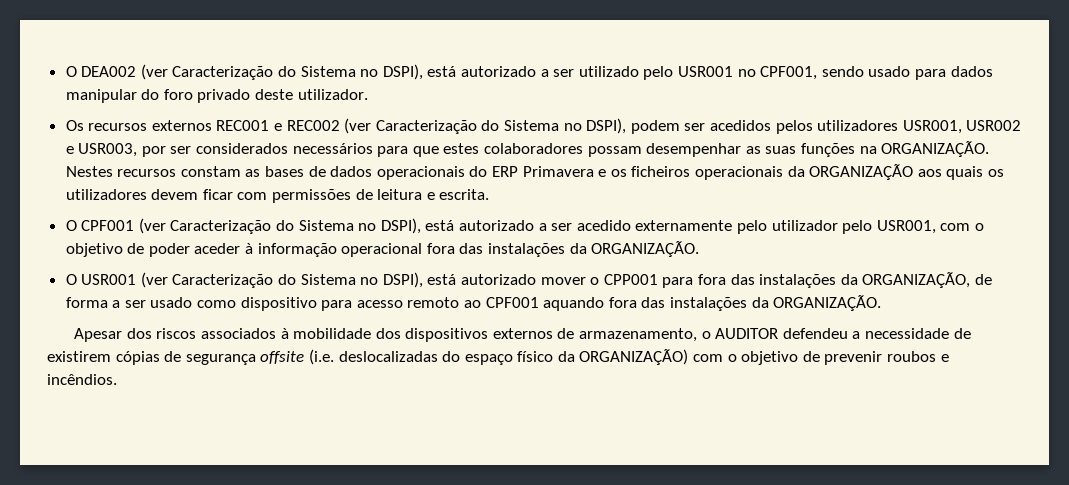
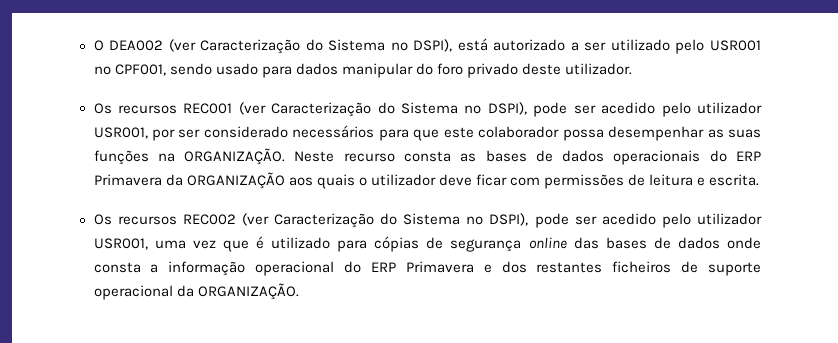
[151,118,1022,134] [65,143,138,157] externos REC001 e REC002 (ver Caracterização do Sistema no DSPI), podem ser acedidos pelos utilizadores USR001, USR002 e USR003, -> [183,102,762,117] [93,127,148,139] REC001 (ver Caracterização do Sistema no DSPI), pode ser acedido pelo utilizador USR001,
[196,143,289,154] considerados -> [203,126,288,138] considerado
[443,143,642,157] estes colaboradores possam -> [443,126,604,141] este colaborador possa
[65,166,241,177] Nestes recursos constam -> [294,151,451,162] Neste recurso consta
[598,166,783,180] e os ficheiros operacionais -> (162, 180) none
[987,169,1004,177] [65,189,199,200] os utilizadores devem -> [358,174,472,186] o utilizador deve
[65,218,984,234] [65,241,700,257] [65,272,992,288] [65,295,882,311] [74,328,971,342] [47,349,949,365] [47,374,117,385] O CPF001 (ver Caracterização do Sistema no DSPI), está autorizado a ser acedido externamente pelo utilizador pelo USR001, com o objetivo de poder aceder à informação operacional fora das instalações da ORGANIZAÇÃO. // O USR001 (ver Caracterização do Sistema no DSPI), está autorizado mover o CPP001 para fora das instalações da ORGANIZAÇÃO, de forma a ser usado como dispositivo para acesso remoto ao CPF001 aquando fora das instalações da ORGANIZAÇÃO. // Apesar dos riscos associados à mobilidade dos dispositivos externos de armazenamento, o AUDITOR defendeu a necessidade de existirem cópias de segurança offsite (i.e. deslocalizadas do espaço físico da ORGANIZAÇÃO) com o objetivo de prevenir roubos e incêndios. -> [93,213,763,228] [93,236,762,252] [93,261,761,276] [93,283,299,300] Os recursos REC002 (ver Caracterização do Sistema no DSPI), pode ser acedido pelo utilizador USR001, uma vez que é utilizado para cópias de segurança online das bases de dados onde consta a informação operacional do ERP Primavera e dos restantes ficheiros de suporte operacional da ORGANIZAÇÃO.

